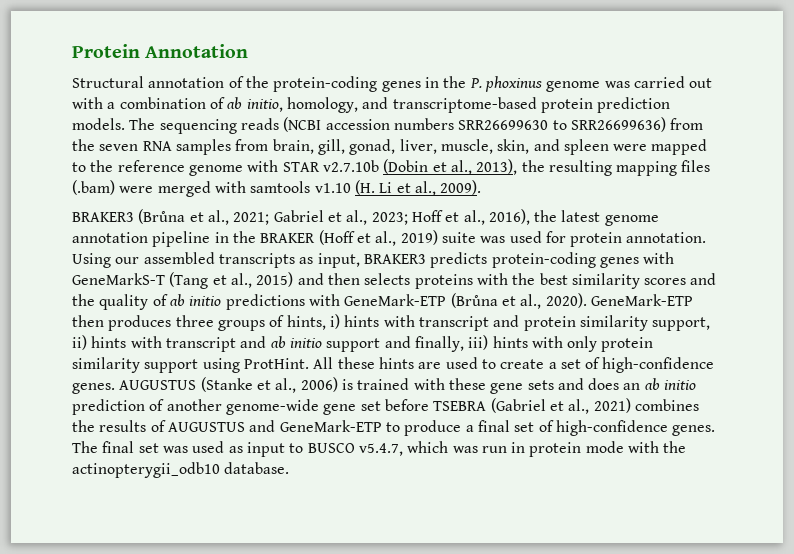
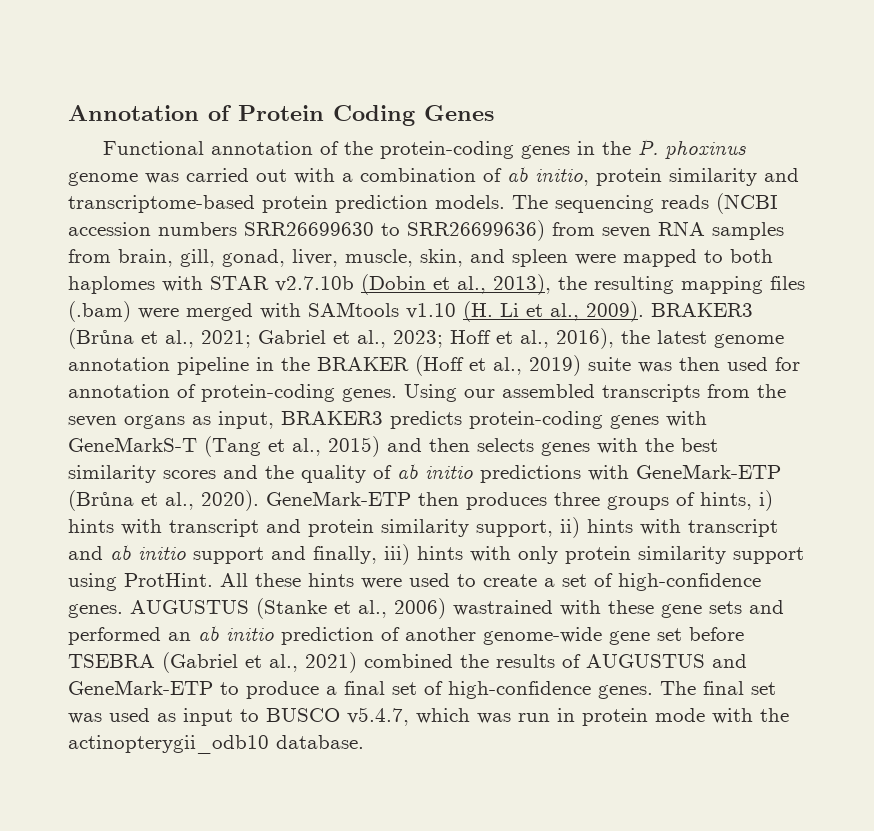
[72,44,249,58] [72,76,144,88] Protein Annotation // Structural -> [68,105,494,126] [102,141,204,155] Annotation of Protein Coding Genes // Functional
[286,97,358,113] homology, -> [596,168,757,186] protein similarity
[72,139,95,151] the -> (595, 229) none
[90,160,243,176] the reference genome -> [730,249,773,263] [68,276,155,294] both haplomes
[250,181,311,193] samtools -> [308,302,399,317] SAMtools
(482, 187) // -> (644, 311) none
(506, 239) none -> [679,357,720,371] then
[570,232,707,247] [72,252,295,268] protein annotation. Using our assembled transcripts -> [68,384,786,402] [68,415,185,429] annotation of protein-coding genes. Using our assembled transcripts from the seven organs
[414,274,473,289] proteins -> [541,442,590,456] genes
[418,362,442,369] are -> [361,578,402,589] were
[341,378,410,390] is trained -> [453,600,553,616] wastrained
[588,378,620,390] does -> [68,627,161,645] performed
[634,399,699,411] combines -> [364,654,453,668] combined

